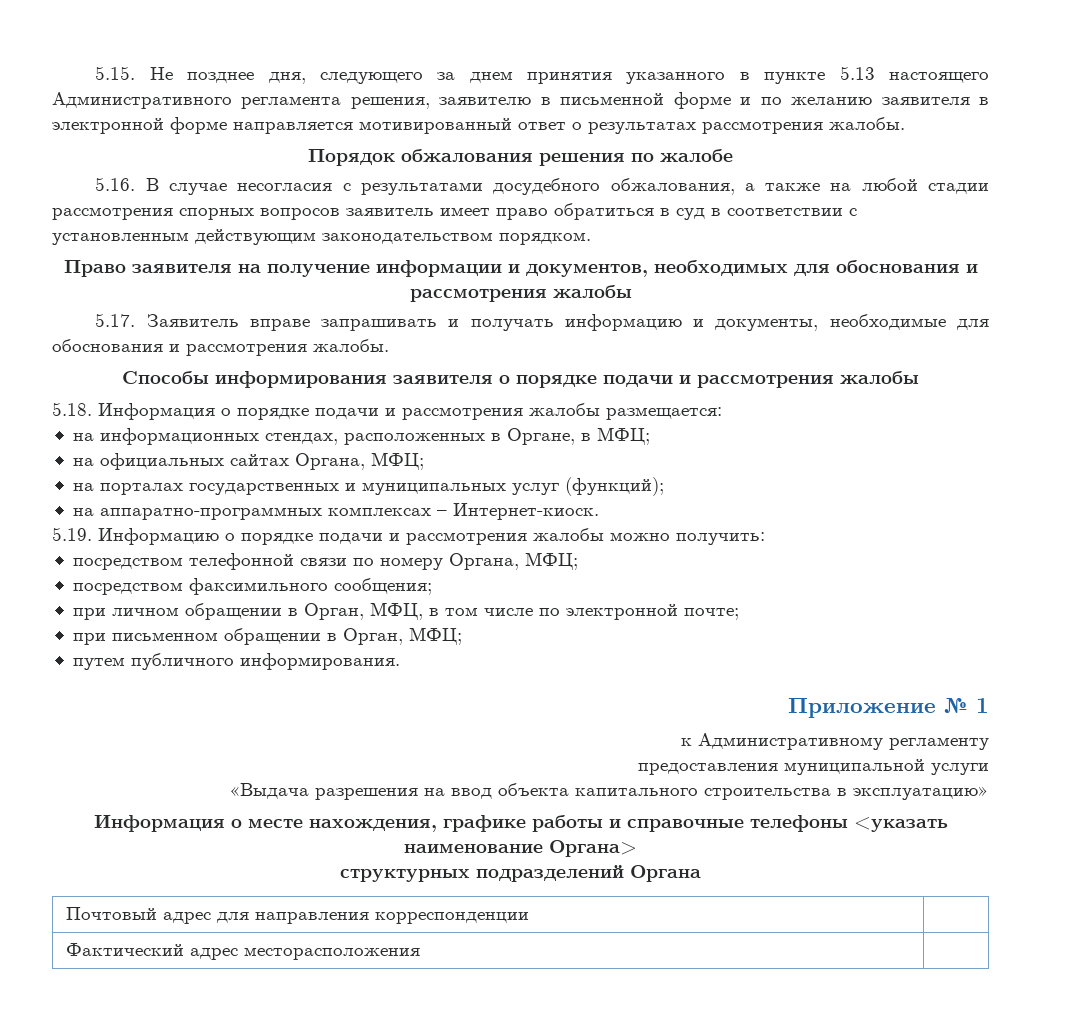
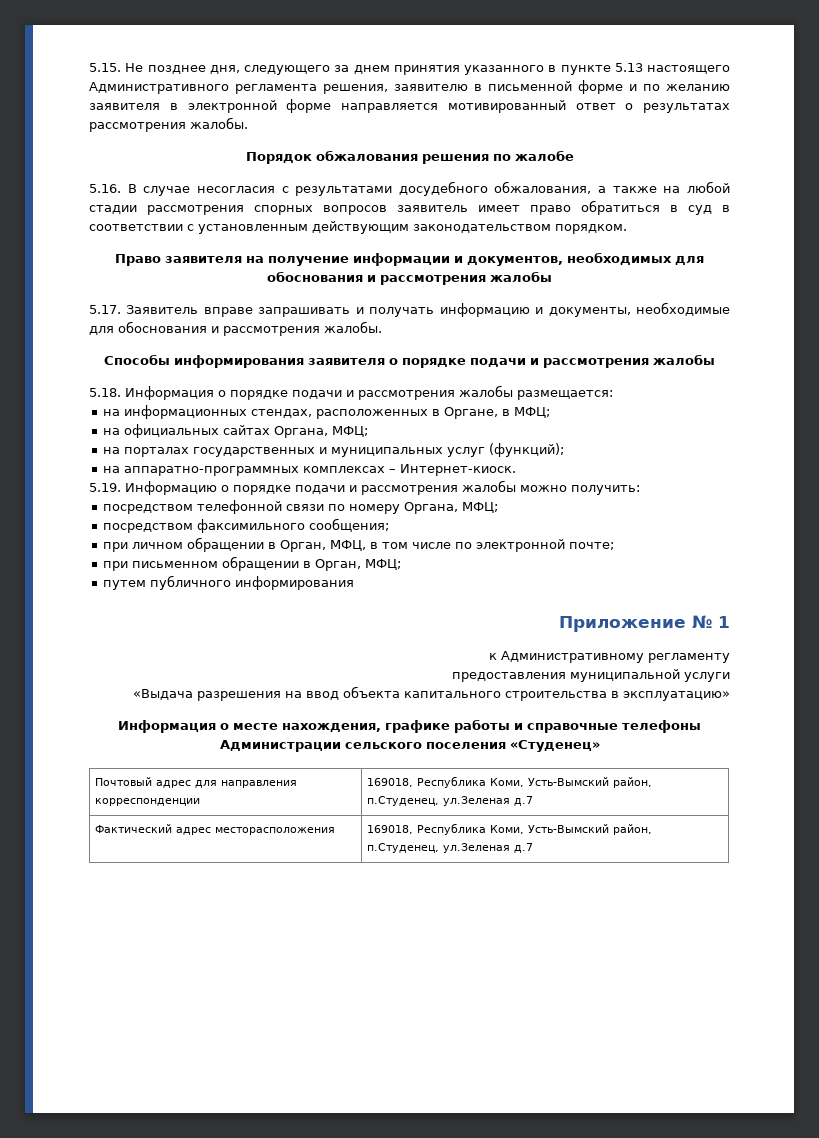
[239,653,400,670] информирования. -> [234,576,354,590] информирования
[853,817,948,832] [404,840,637,857] [340,865,701,882] <указать наименование Органа> // структурных подразделений Органа -> [219,740,600,752] Администрации сельского поселения «Студенец»
[65,943,420,960] // Фактический адрес месторасположения | -> [367,776,653,788] [367,796,534,806] [95,824,336,835] [367,823,653,835] [367,843,534,853] 169018, Республика Коми, Усть-Вымский район, п.Студенец, ул.Зеленая д.7 // Фактический адрес месторасположения | 169018, Республика Коми, Усть-Вымский район, п.Студенец, ул.Зеленая д.7

